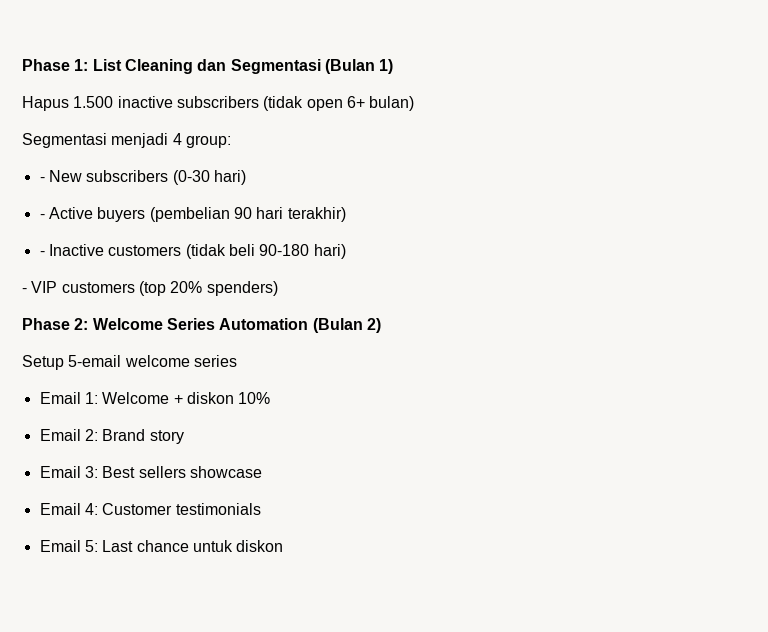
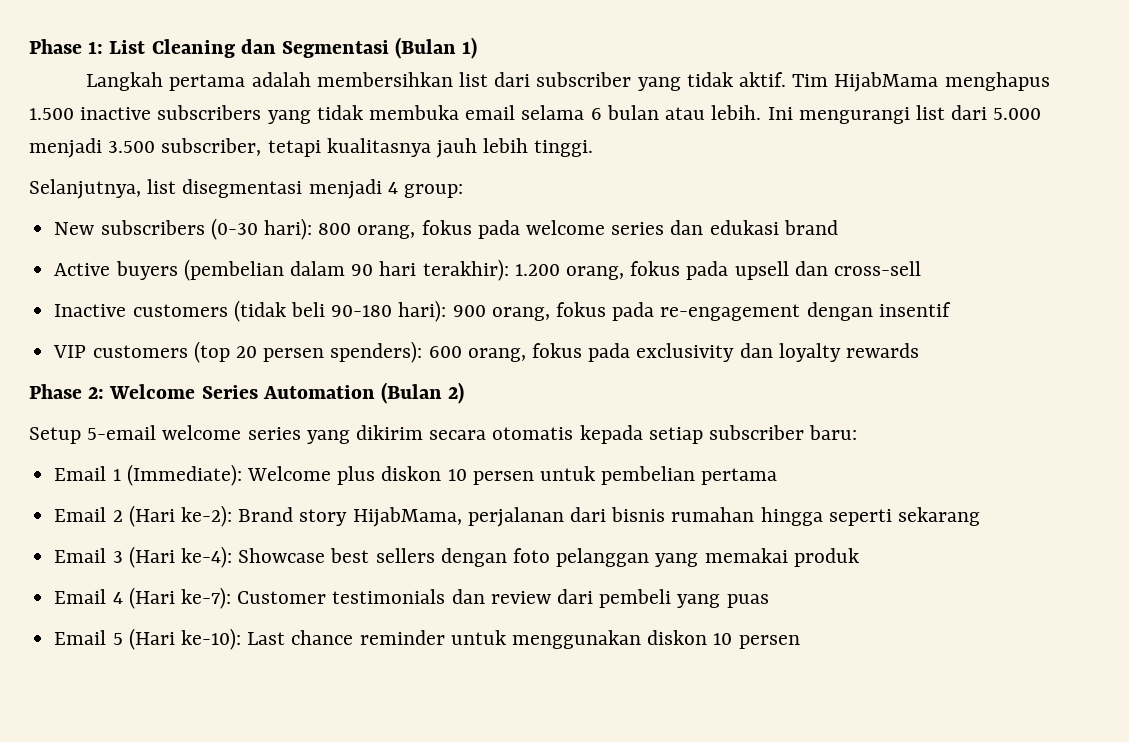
[22,96,415,111] [22,133,107,148] Hapus 1.500 inactive subscribers (tidak open 6+ bulan) // Segmentasi -> [86,72,1050,92] [29,105,1042,124] [29,138,594,158] [29,179,303,199] Langkah pertama adalah membersihkan list dari subscriber yang tidak aktif. Tim HijabMama menghapus 1.500 inactive subscribers yang tidak membuka email selama 6 bulan atau lebih. Ini mengurangi list dari 5.000 menjadi 3.500 subscriber, tetapi kualitasnya jauh lebih tinggi. // Selanjutnya, list disegmentasi
[39,177,45,182] - -> (464, 191) none
[213,170,246,185] [39,214,45,219] hari) // - -> [263,218,838,240] hari): 800 orang, fokus pada welcome series dan edukasi brand //
(230, 214) none -> [289,261,345,276] dalam
[287,207,346,222] [39,251,45,256] terakhir) // - -> [422,259,922,281] terakhir): 1.200 orang, fokus pada upsell dan cross-sell //
[313,244,346,259] [22,281,278,296] hari) // - VIP customers (top 20% spenders) -> [398,300,951,322] [53,341,920,363] hari): 900 orang, fokus pada re-engagement dengan insentif // VIP customers (top 20 persen spenders): 600 orang, fokus pada exclusivity dan loyalty rewards
[39,392,271,404] [39,429,184,444] [39,466,262,478] [39,503,261,515] [39,540,284,552] // Email 1: Welcome + diskon 10% // Email 2: Brand story // Email 3: Best sellers showcase // Email 4: Customer testimonials // Email 5: Last chance untuk diskon -> [306,425,858,444] [54,464,778,486] [54,505,981,527] [54,546,859,568] [54,587,769,609] [54,628,800,650] yang dikirim secara otomatis kepada setiap subscriber baru: // Email 1 (Immediate): Welcome plus diskon 10 persen untuk pembelian pertama // Email 2 (Hari ke-2): Brand story HijabMama, perjalanan dari bisnis rumahan hingga seperti sekarang // Email 3 (Hari ke-4): Showcase best sellers dengan foto pelanggan yang memakai produk // Email 4 (Hari ke-7): Customer testimonials dan review dari pembeli yang puas // Email 5 (Hari ke-10): Last chance reminder untuk menggunakan diskon 10 persen

